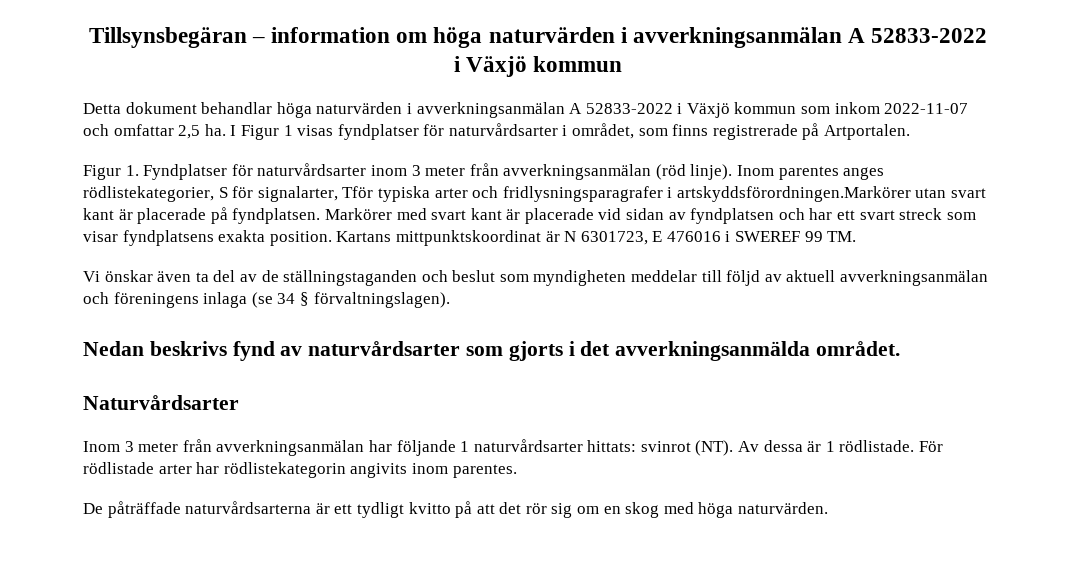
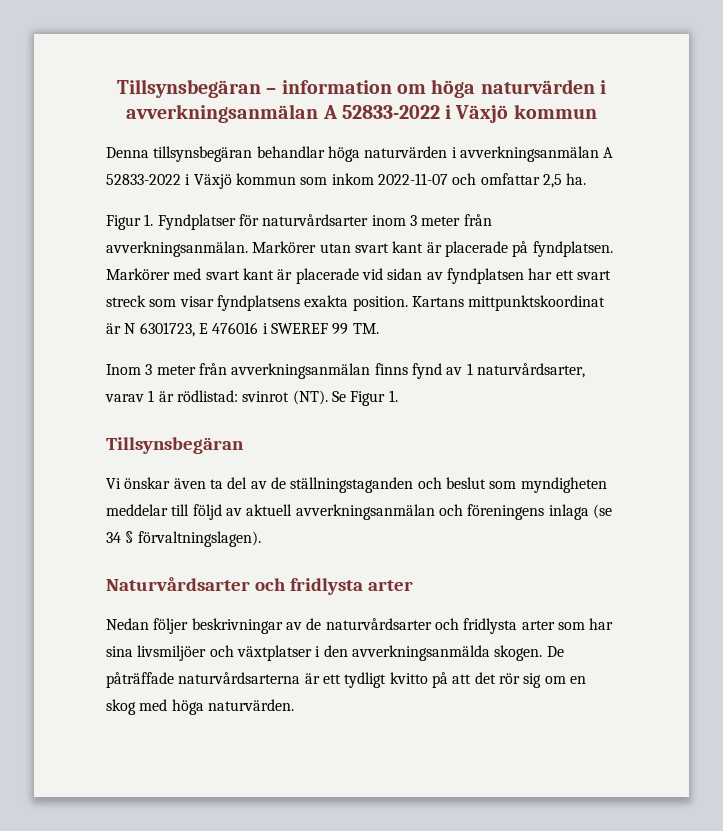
[83,102,197,114] Detta dokument -> [106,146,253,162] Denna tillsynsbegäran
[230,123,911,140] I Figur 1 visas fyndplatser för naturvårdsarter i området, som finns registrerade på Artportalen. -> (587, 179) none
[503,164,885,180] [83,186,911,202] avverkningsanmälan (röd linje). Inom parentes anges rödlistekategorier, S för signalarter, Tför typiska arter och fridlysningsparagrafer i artskyddsförordningen.Markörer -> [106,241,317,257] avverkningsanmälan. Markörer
[778,208,805,220] och -> (524, 276) none
(857, 236) none -> [106,363,585,379] [105,390,398,406] [106,437,244,454] // Inom 3 meter från avverkningsanmälan finns fynd av 1 naturvårdsarter, varav 1 är rödlistad: svinrot (NT). Se Figur 1. // Tillsynsbegäran
[83,341,901,361] [83,395,239,410] [83,439,944,456] [83,462,517,478] Nedan beskrivs fynd av naturvårdsarter som gjorts i det avverkningsanmälda området. // Naturvårdsarter // Inom 3 meter från avverkningsanmälan har följande 1 naturvårdsarter hittats: svinrot (NT). Av dessa är 1 rödlistade. För rödlistade arter har rödlistekategorin angivits inom parentes. // -> [106,577,413,595] [106,618,614,634] [106,645,543,661] Naturvårdsarter och fridlysta arter // Nedan följer beskrivningar av de naturvårdsarter och fridlysta arter som har sina livsmiljöer och växtplatser i den avverkningsanmälda skogen.

